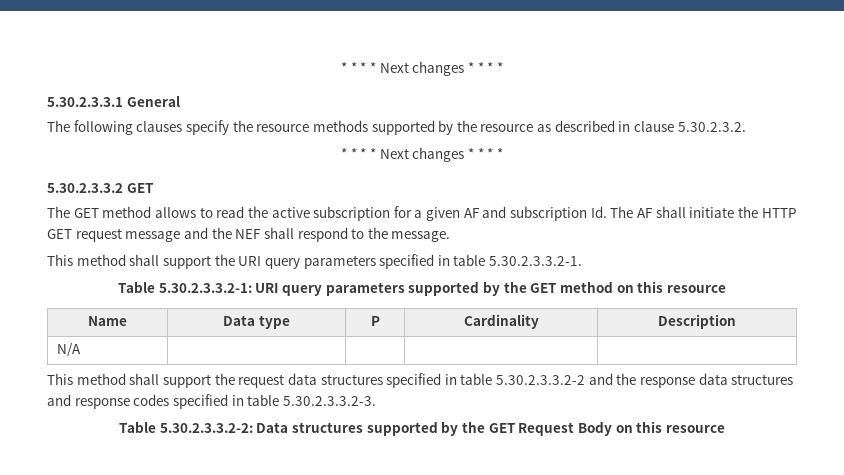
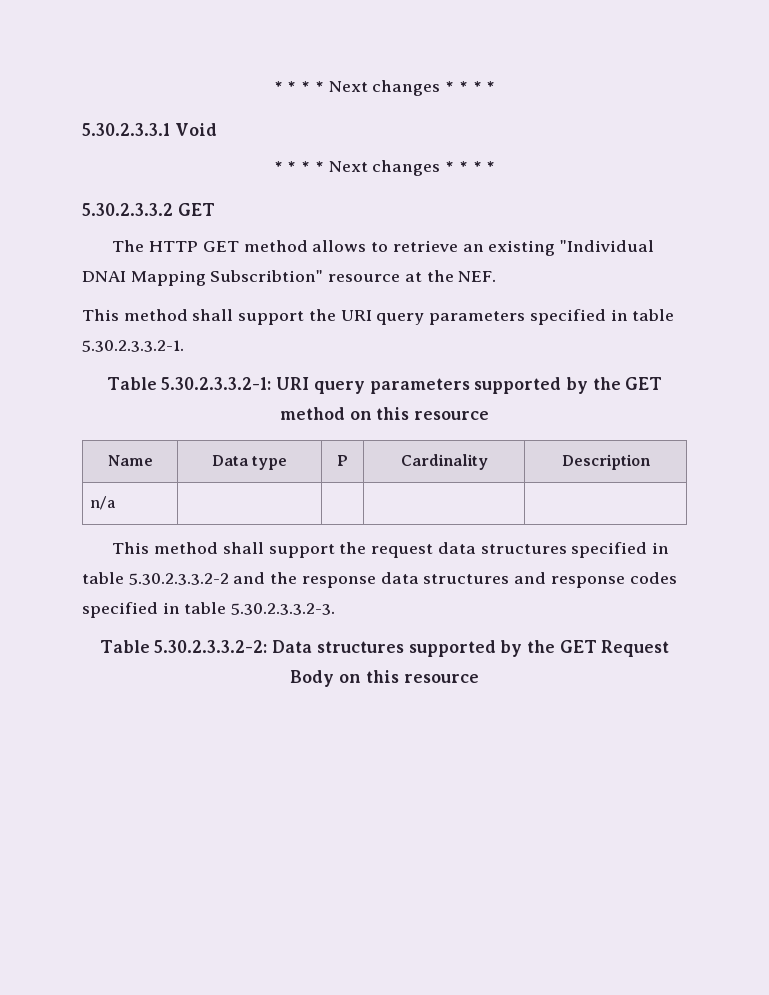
[126,96,180,107] [47,120,746,135] General // The following clauses specify the resource methods supported by the resource as described in clause 5.30.2.3.2. -> [174,123,217,136] Void
(70, 212) none -> [149,241,199,252] HTTP
[216,206,797,221] [47,227,451,242] read the active subscription for a given AF and subscription Id. The AF shall initiate the HTTP GET request message and the NEF shall respond to the message. -> [392,240,654,256] [82,270,497,286] retrieve an existing "Individual DNAI Mapping Subscribtion" resource at the NEF.
[56,343,81,357] N/A -> [89,496,116,510] n/a

